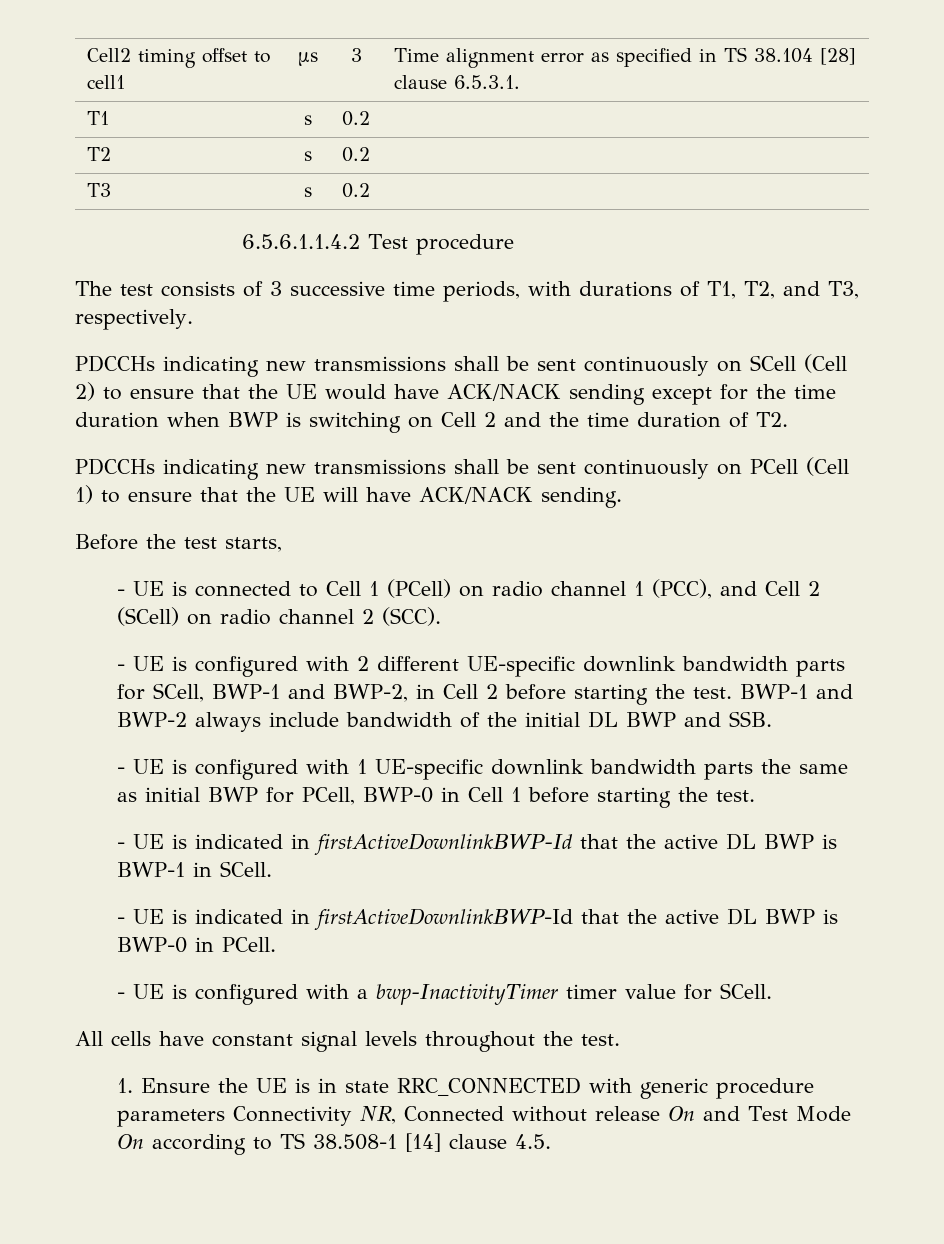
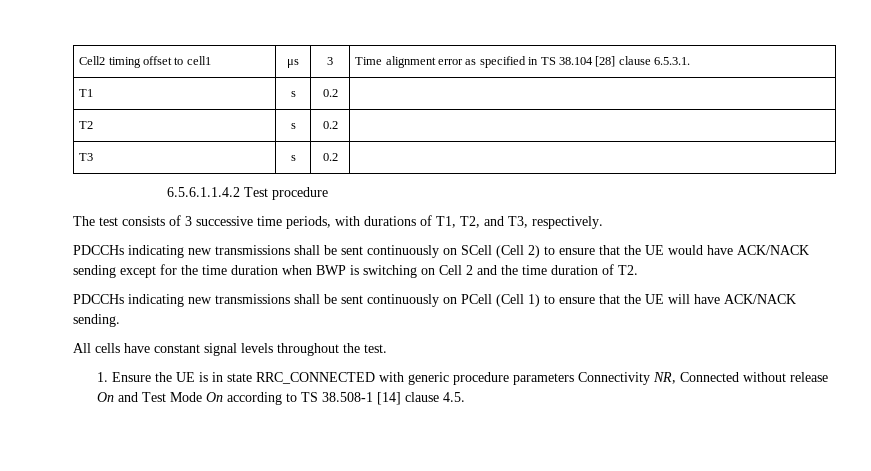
[75,534,282,552] [116,579,820,599] [116,607,441,626] [116,656,845,677] [116,683,853,705] [116,711,772,732] [116,759,848,780] [116,787,755,808] [116,833,837,855] [116,861,272,877] [116,908,838,930] [116,937,276,953] [116,983,772,1005] // Before the test starts, // - UE is connected to Cell 1 (PCell) on radio channel 1 (PCC), and Cell 2 (SCell) on radio channel 2 (SCC). // - UE is configured with 2 different UE-specific downlink bandwidth parts for SCell, BWP-1 and BWP-2, in Cell 2 before starting the test. BWP-1 and BWP-2 always include bandwidth of the initial DL BWP and SSB. // - UE is configured with 1 UE-specific downlink bandwidth parts the same as initial BWP for PCell, BWP-0 in Cell 1 before starting the test. // - UE is indicated in firstActiveDownlinkBWP-Id that the active DL BWP is BWP-1 in SCell. // - UE is indicated in firstActiveDownlinkBWP-Id that the active DL BWP is BWP-0 in PCell. // - UE is configured with a bwp-InactivityTimer timer value for SCell. -> (120, 320) none

